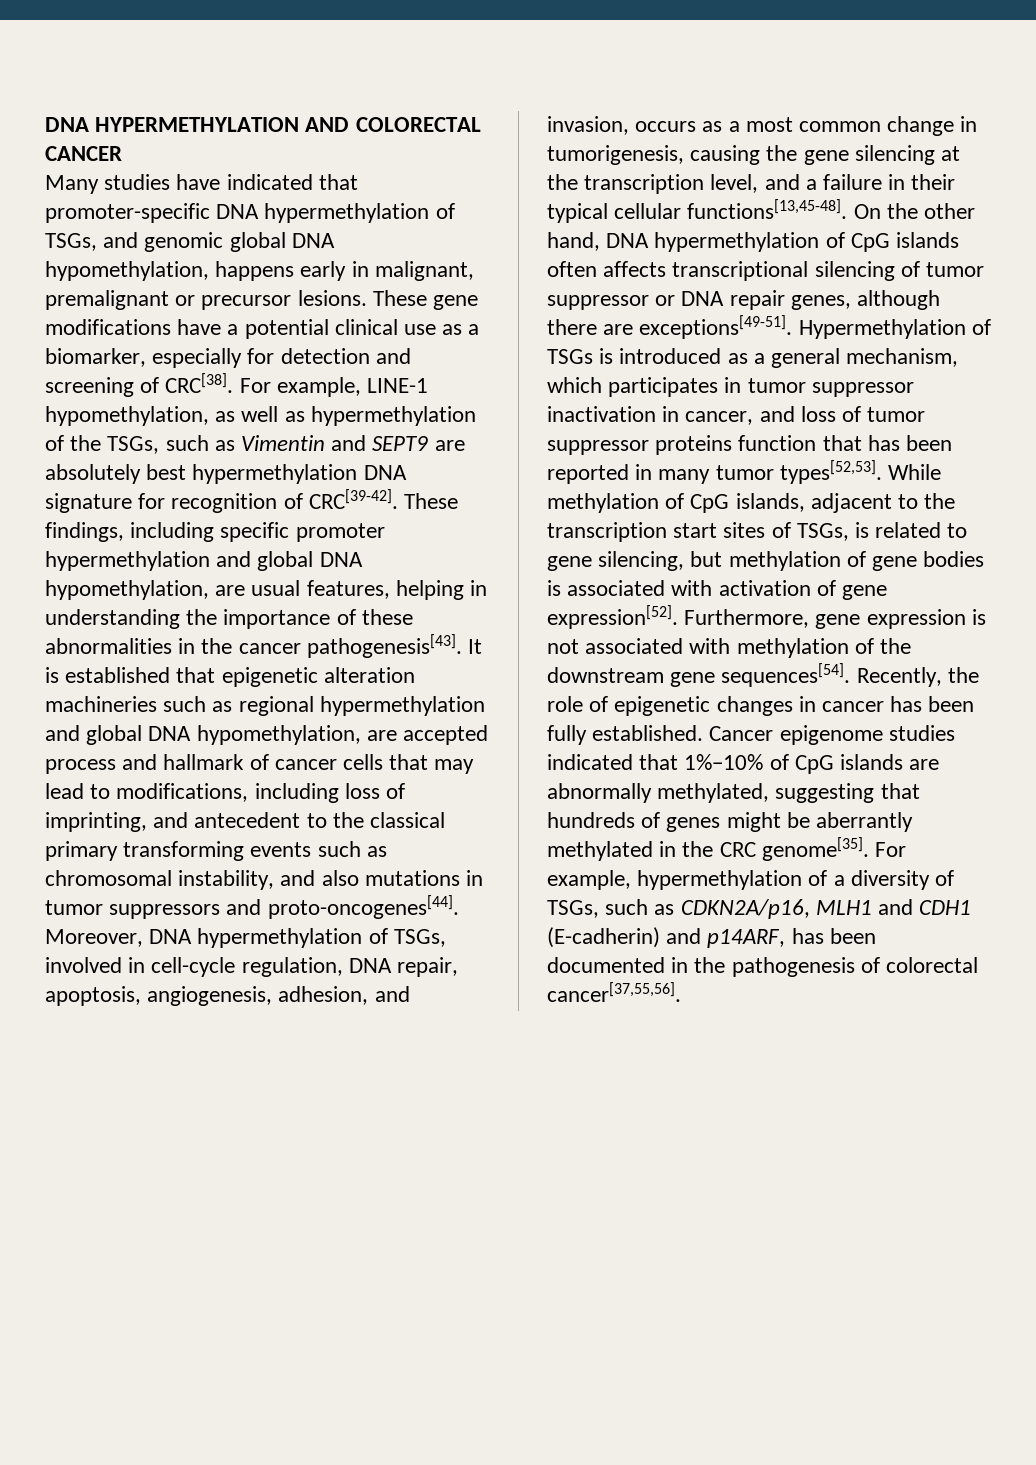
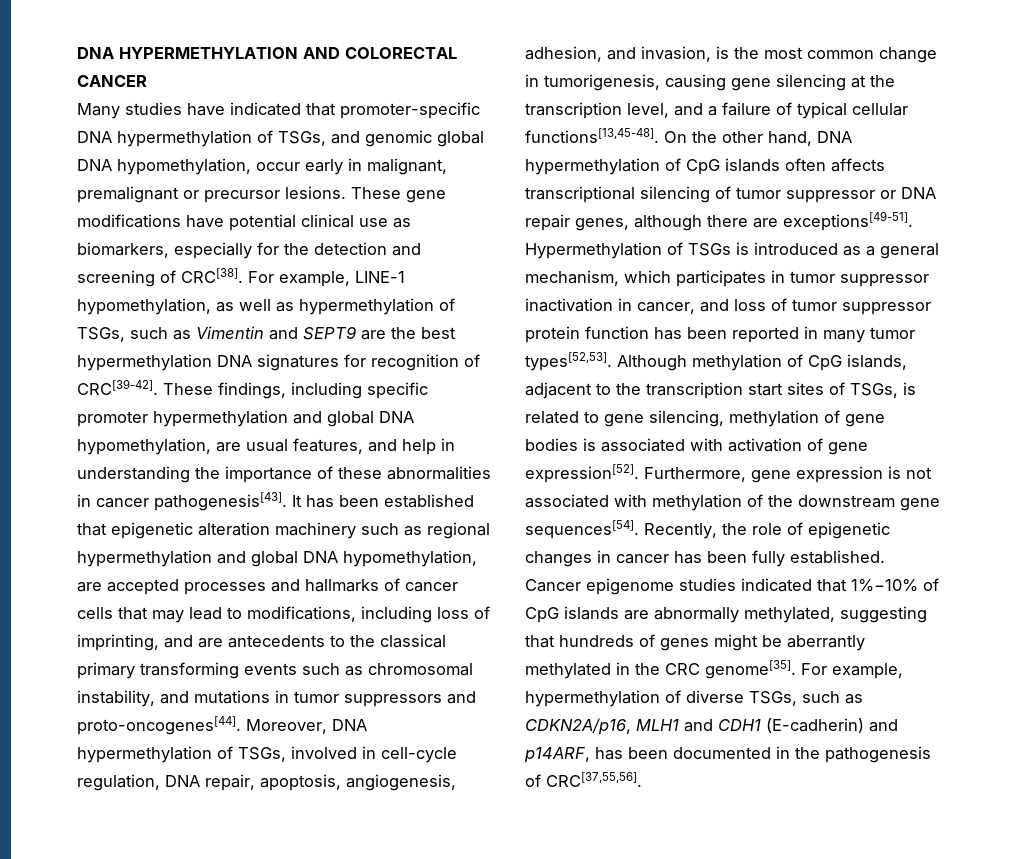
[215,261,295,281] happens -> [256,162,300,171] occur
[227,324,239,335] a -> (224, 221) none
[468,324,480,335] [45,348,146,367] a biomarker, -> [77,242,169,258] biomarkers,
(275, 356) none -> [284,243,309,255] the
[70,435,102,451] the -> (455, 304) none
[45,464,141,484] absolutely -> [391,327,416,339] the
[45,493,132,513] signature -> [257,354,339,371] signatures
[395,580,464,600] helping -> [368,439,436,455] and help
[201,638,233,654] the -> (91, 500) none
[45,667,59,683] is -> [306,495,379,508] has been
[45,696,157,712] machineries -> [275,522,356,539] machinery
[45,754,245,774] process and hallmark -> [184,579,379,595] processes and hallmarks
[194,812,301,828] antecedent -> [198,635,325,648] are antecedents
[321,870,359,886] also -> (189, 697) none
[635,121,740,132] occurs as a -> [716,46,759,59] is the
[766,145,798,161] the -> (726, 82) none
[888,174,956,190] in their -> [776,102,792,115] of
[655,435,862,455] proteins function that -> [525,326,649,343] protein function
[888,464,942,480] While -> [617,355,687,371] Although
[690,551,723,567] but -> (724, 418) none
[833,870,955,890] a diversity of -> [686,690,744,703] diverse
[886,957,979,973] [547,982,681,1002] colorectal cancer[37,55,56]. -> [546,772,642,787] CRC[37,55,56].

